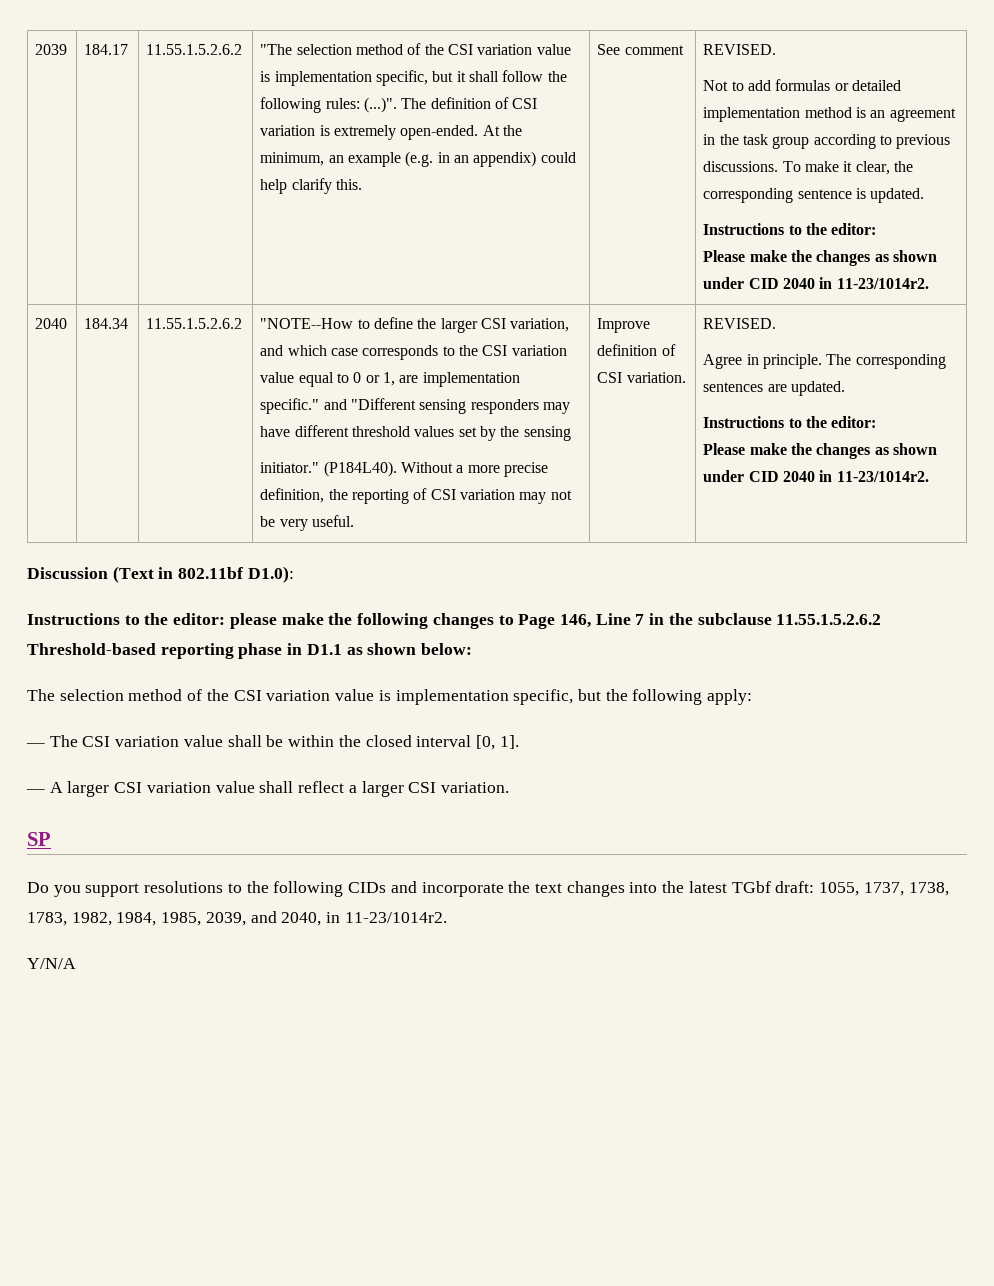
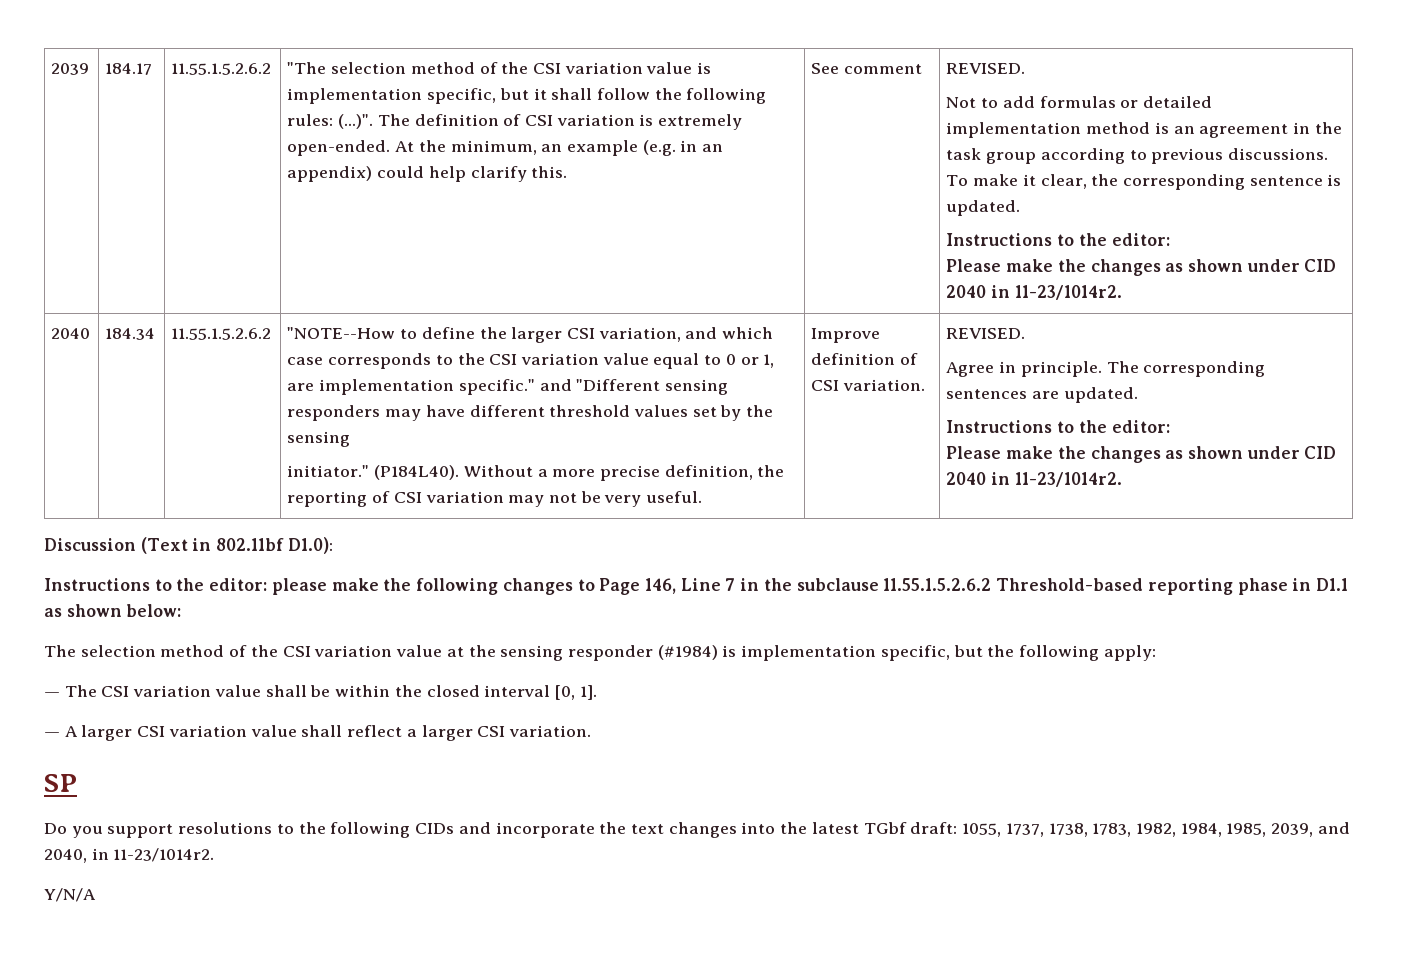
(375, 695) none -> [446,645,718,661] at the sensing responder (#1984)

